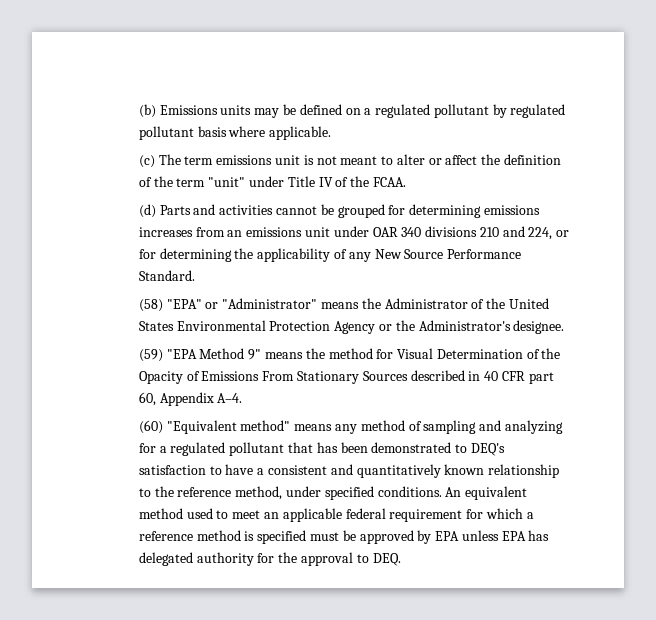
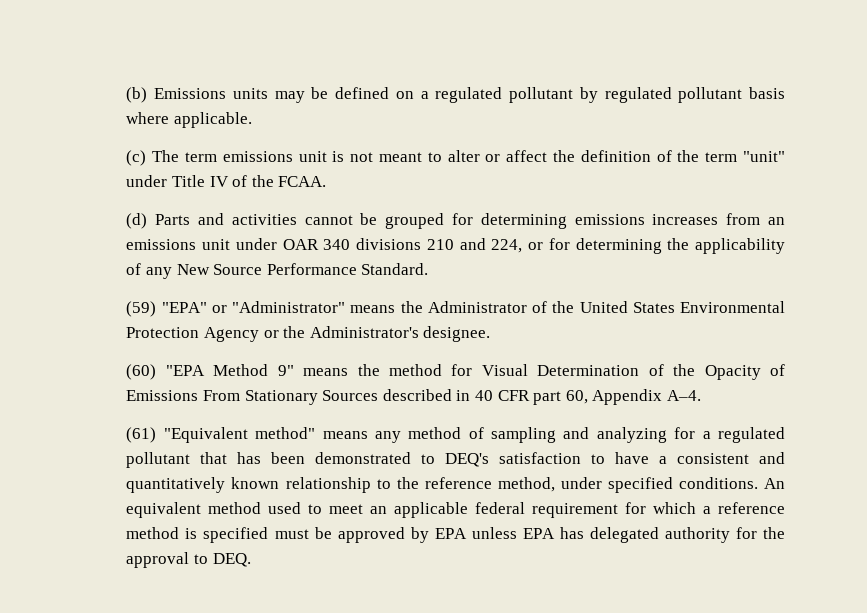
[138,299,163,312] (58) -> [126,301,157,317] (59)
[138,349,163,362] (59) -> [126,364,157,380] (60)
[138,420,163,434] (60) -> [126,427,157,443] (61)

